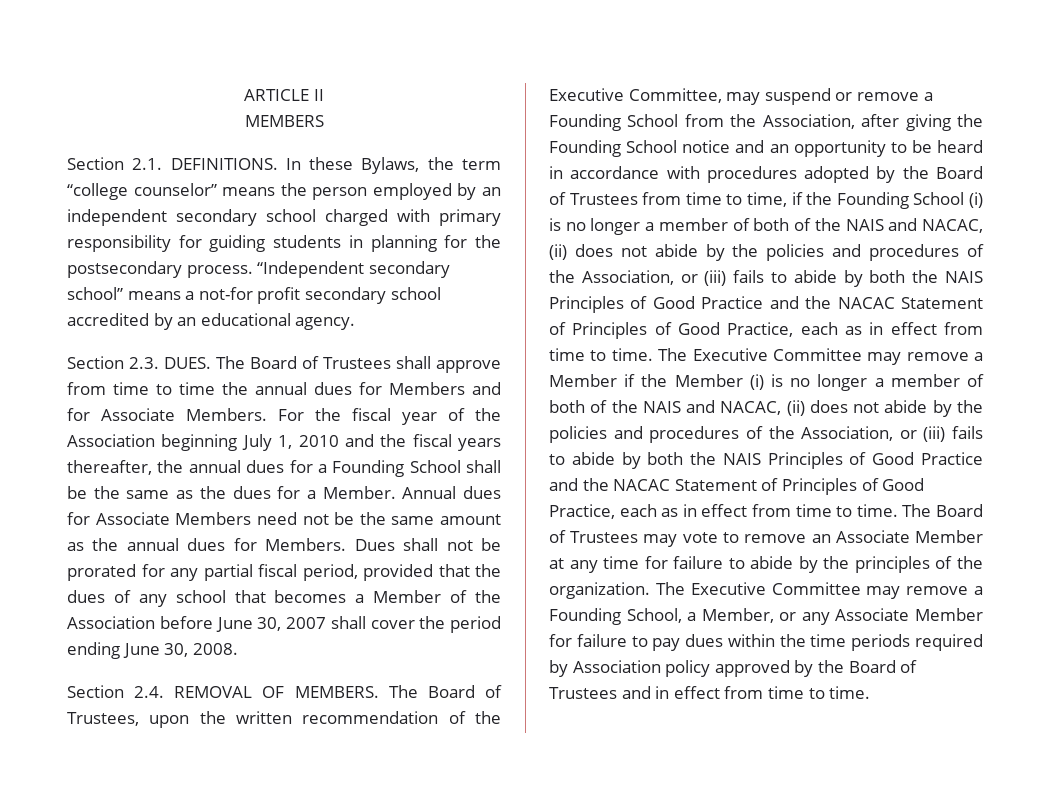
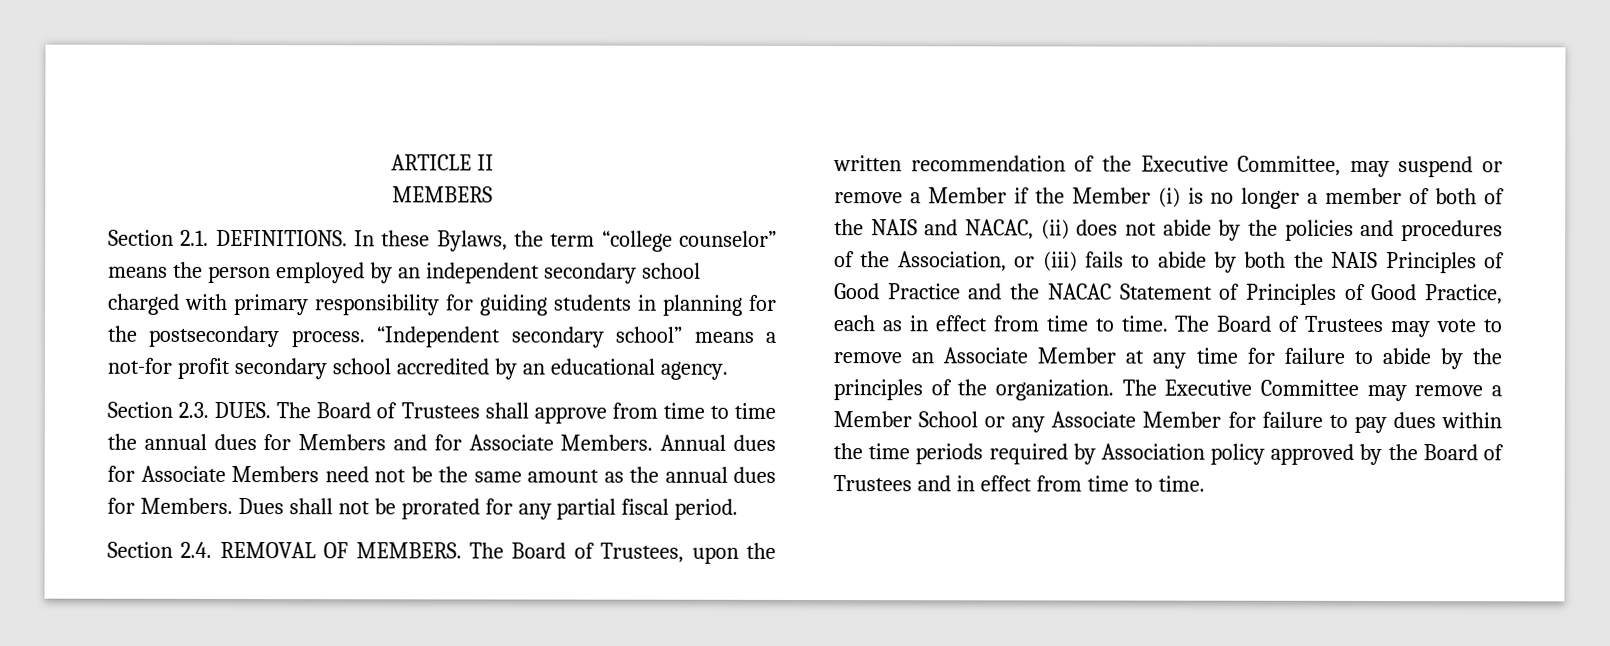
[278,408,501,425] [67,434,501,451] [67,460,501,477] [67,486,396,499] For the fiscal year of the Association beginning July 1, 2010 and the fiscal years thereafter, the annual dues for a Founding School shall be the same as the dues for a Member. -> (654, 442) none
[302,564,501,581] [67,590,502,607] [67,616,501,633] [67,642,238,659] period, provided that the dues of any school that becomes a Member of the Association before June 30, 2007 shall cover the period ending June 30, 2008. -> [674,498,739,520] period.
[549,114,983,131] [549,140,983,157] [549,166,983,183] [549,192,983,209] [549,218,983,235] [549,244,984,261] [549,270,983,287] [549,296,983,313] [549,322,983,339] [549,348,983,365] Founding School from the Association, after giving the Founding School notice and an opportunity to be heard in accordance with procedures adopted by the Board of Trustees from time to time, if the Founding School (i) is no longer a member of both of the NAIS and NACAC, (ii) does not abide by the policies and procedures of the Association, or (iii) fails to abide by both the NAIS Principles of Good Practice and the NACAC Statement of Principles of Good Practice, each as in effect from time to time. The Executive Committee may remove a -> (921, 198) none
[549,608,774,625] Founding School, a Member, -> [833,411,979,428] Member School

